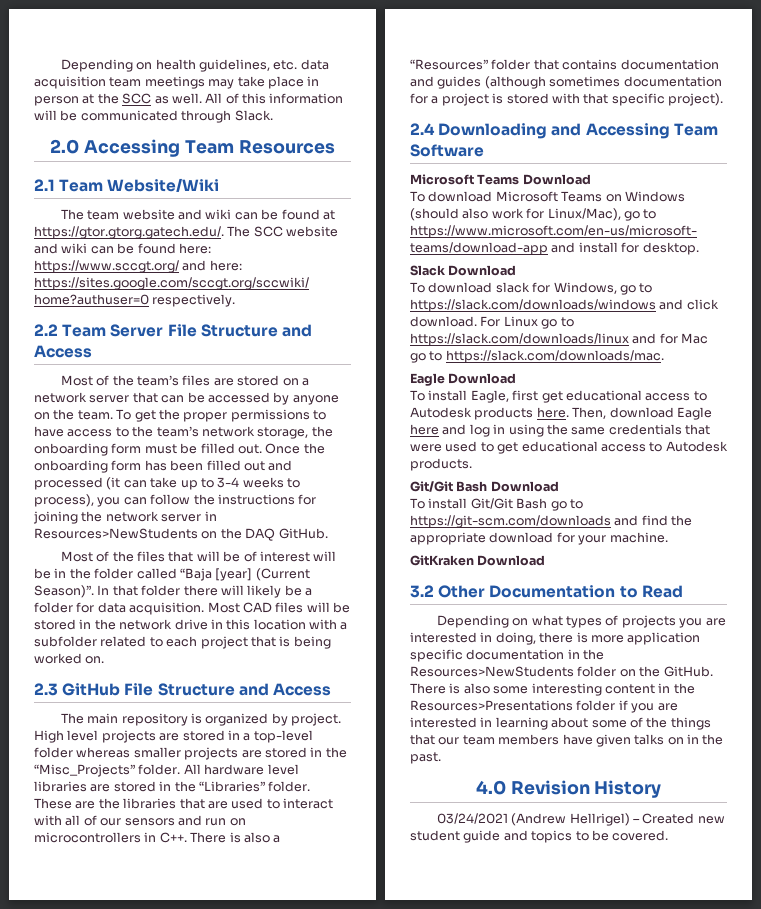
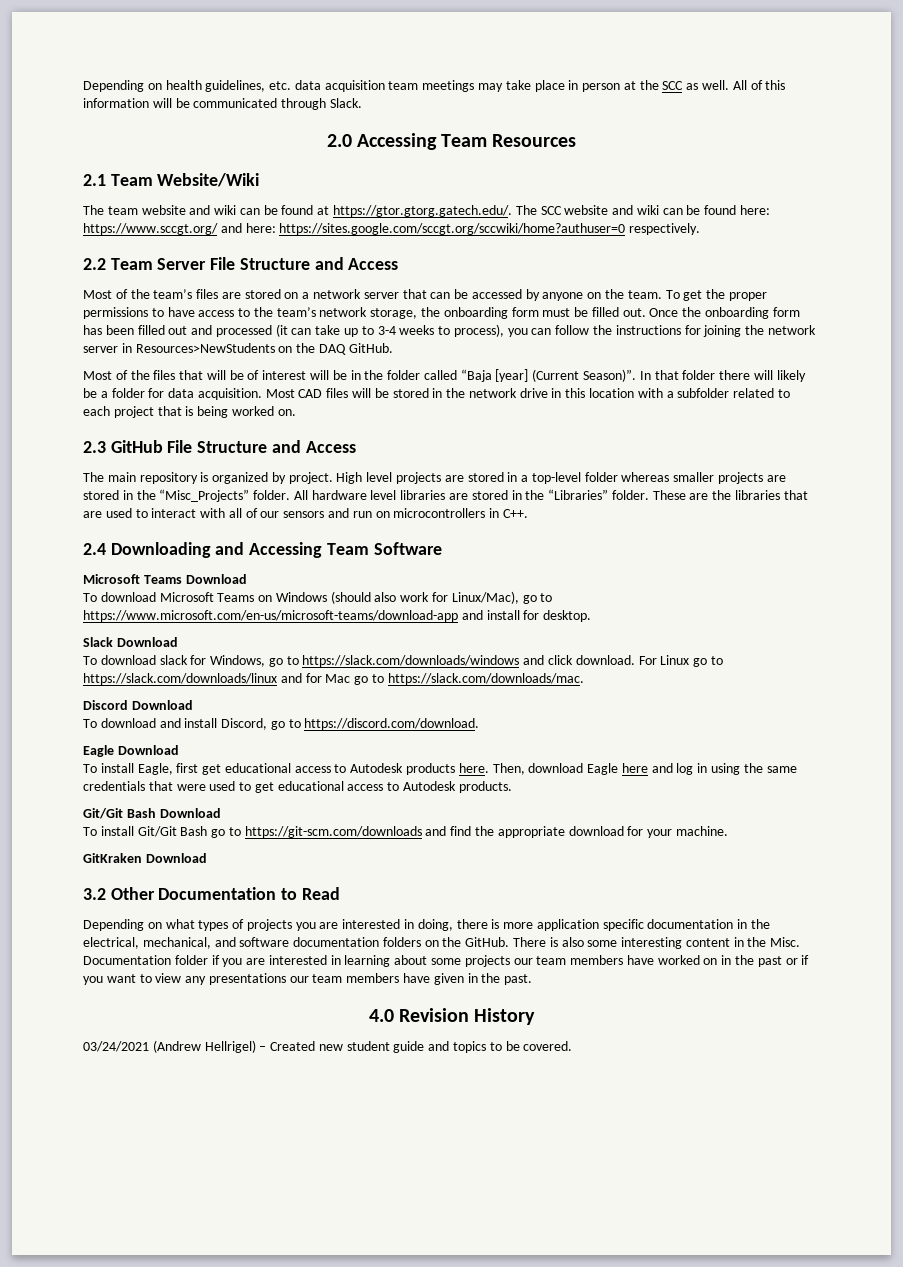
[190,832,281,843] [410,59,719,70] [410,76,722,89] [410,93,723,106] There is also a “Resources” folder that contains documentation and guides (although sometimes documentation for a project is stored with that specific project). -> (528, 513) none
(664, 356) none -> [83,700,193,710] [83,718,480,730] // Discord Download // To download and install Discord, go to https://discord.com/download.
[410,666,617,677] Resources>NewStudents folder -> [83,937,421,949] electrical, mechanical, and software documentation folders
[410,700,573,711] Resources>Presentations -> [770,937,801,947] [83,955,171,965] Misc. Documentation
[629,717,711,730] [410,734,435,745] of the things that -> [464,955,810,967] [83,973,286,985] projects our team members have worked on in the past or if you want to view any presentations
[634,734,684,745] talks on -> (464, 979) none

